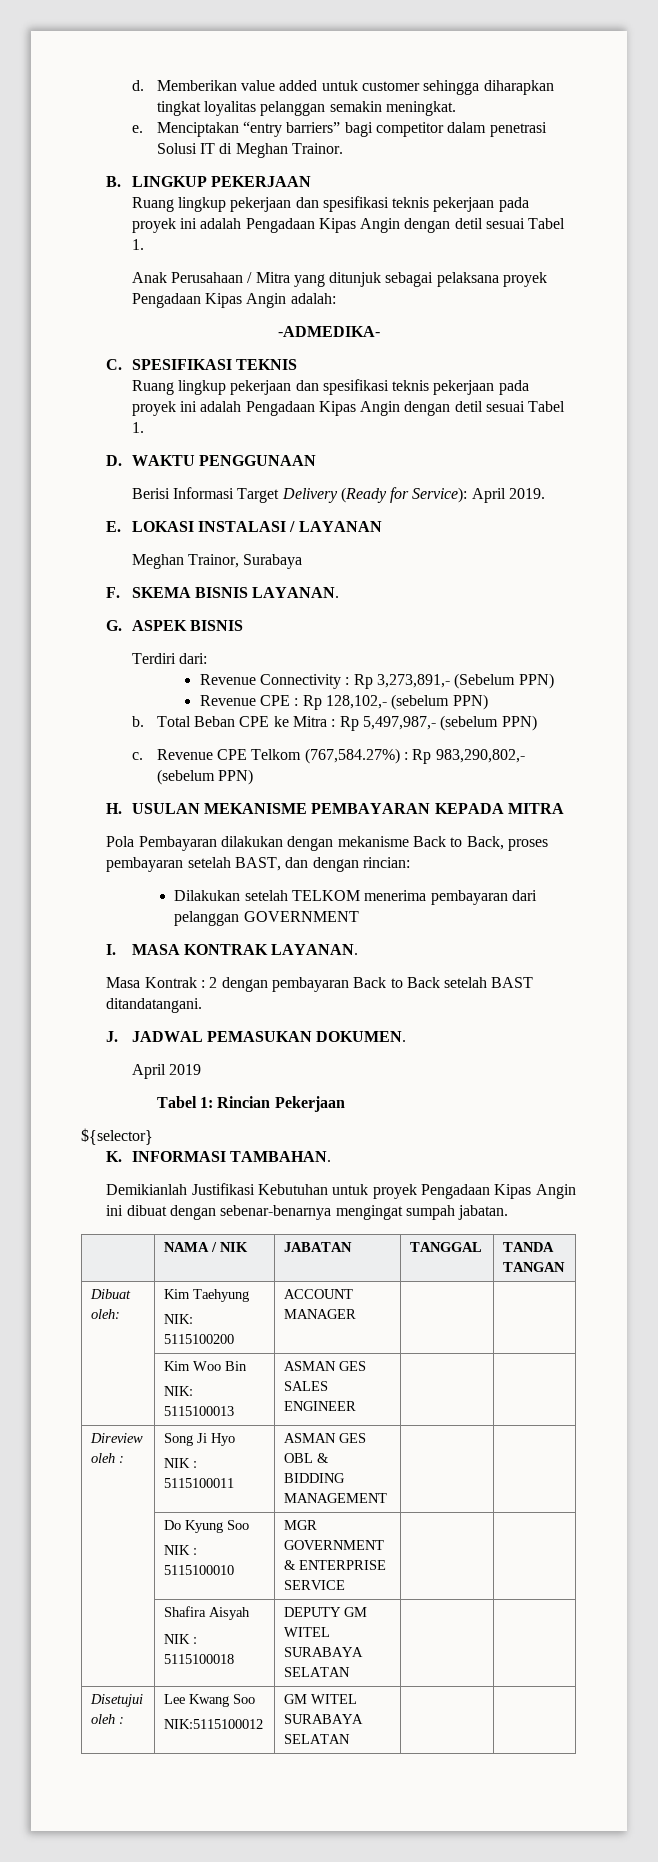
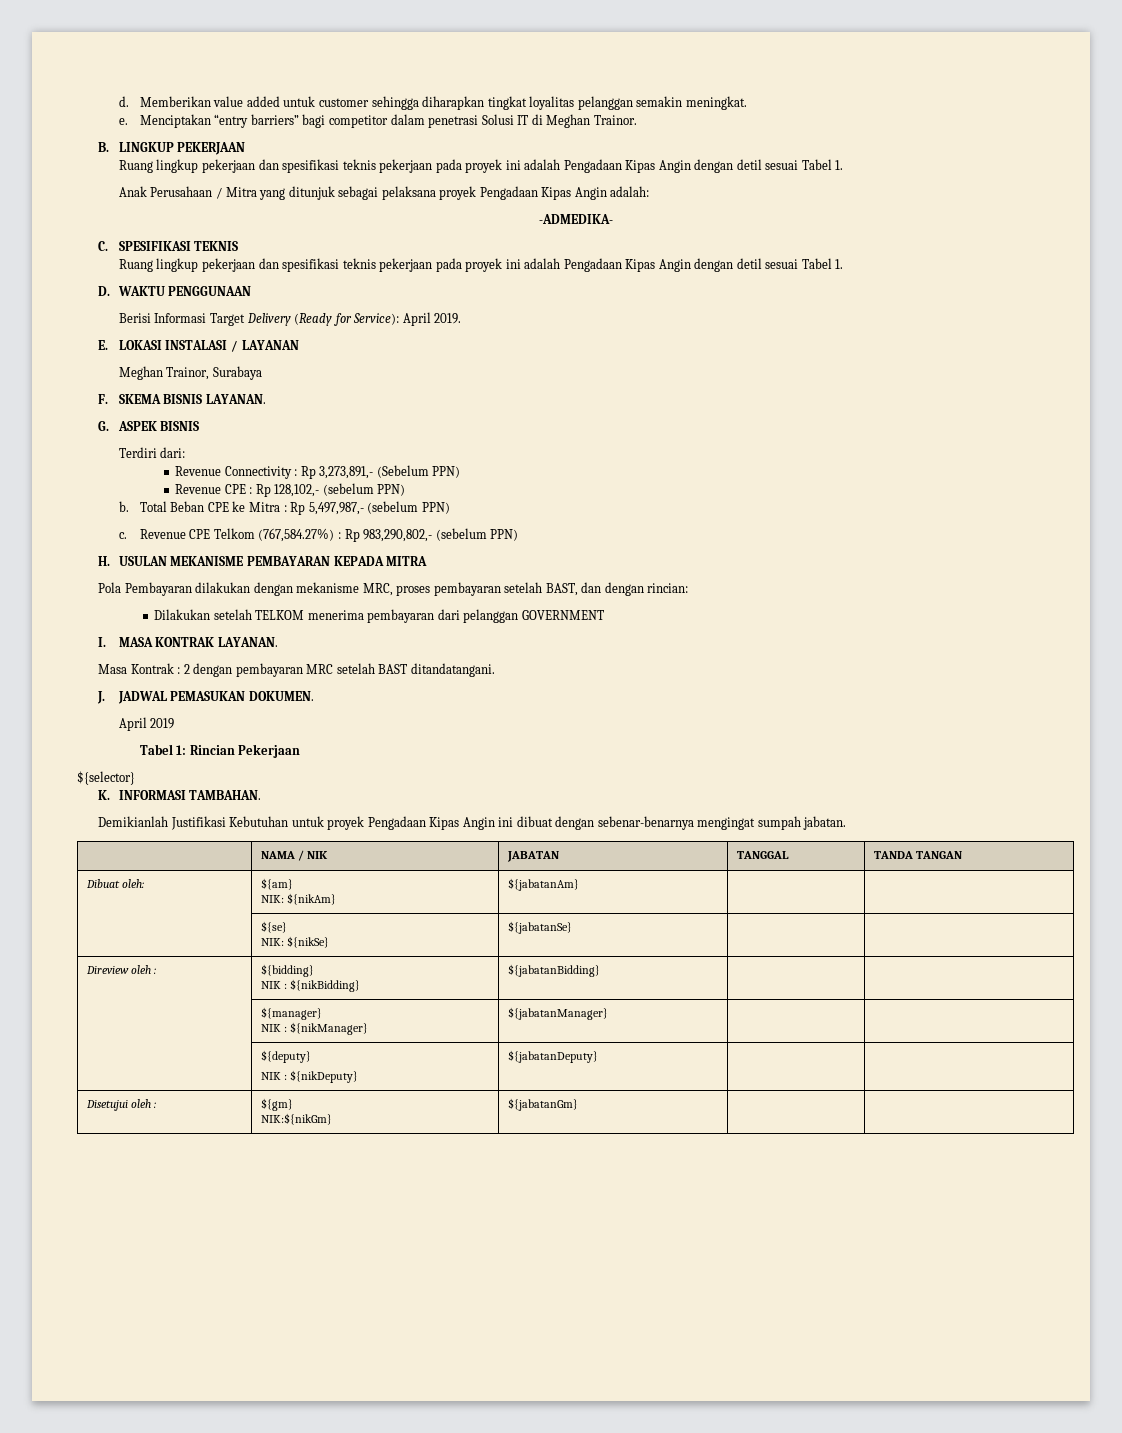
[412,836,504,850] Back to Back, -> [362,583,393,596] MRC,
[353,977,440,988] Back to Back -> [306,664,334,674] MRC
[163,1289,249,1302] [163,1314,193,1324] [163,1334,234,1344] [283,1289,353,1299] [283,1309,356,1319] [163,1361,247,1371] [163,1386,193,1396] [163,1406,234,1416] [283,1361,366,1371] [283,1381,328,1391] [283,1401,356,1411] Kim Taehyung // NIK: 5115100200 | ACCOUNT MANAGER | | // | Kim Woo Bin // NIK: 5115100013 | ASMAN GES SALES ENGINEER -> [261,878,294,890] [261,893,337,905] [508,878,580,891] [261,921,288,933] [261,936,330,948] [508,921,573,934] ${am} // NIK: ${nikAm} | ${jabatanAm} | | // | ${se} // NIK: ${nikSe} | ${jabatanSe}
[163,1433,235,1446] [163,1458,197,1468] [163,1478,234,1488] [283,1433,366,1443] [283,1453,329,1463] [283,1473,345,1483] [283,1493,387,1503] [163,1520,249,1533] [163,1545,197,1555] [163,1565,234,1575] [283,1520,317,1530] [283,1540,384,1550] [283,1560,386,1570] [283,1580,345,1590] [163,1606,250,1620] [163,1634,197,1644] [163,1654,234,1664] [283,1607,367,1617] [283,1627,330,1637] [283,1647,363,1657] [283,1667,350,1677] [89,1694,143,1707] [90,1714,124,1724] [163,1694,255,1707] [163,1719,263,1729] [283,1694,357,1704] [283,1714,363,1724] [283,1734,350,1744] Song Ji Hyo // NIK : 5115100011 | ASMAN GES OBL & BIDDING MANAGEMENT | | // | Do Kyung Soo // NIK : 5115100010 | MGR GOVERNMENT & ENTERPRISE SERVICE | | // | Shafira Aisyah // NIK : 5115100018 | DEPUTY GM WITEL SURABAYA SELATAN | | // Disetujui oleh : | Lee Kwang Soo // NIK:5115100012 | GM WITEL SURABAYA SELATAN -> [261,964,315,977] [261,979,361,992] [508,964,601,977] [261,1007,323,1020] [261,1022,369,1035] [508,1007,609,1020] [261,1050,312,1063] [261,1070,359,1083] [508,1050,599,1063] [86,1099,157,1111] [261,1098,294,1111] [261,1113,333,1125] [508,1098,579,1111] ${bidding} // NIK : ${nikBidding} | ${jabatanBidding} | | // | ${manager} // NIK : ${nikManager} | ${jabatanManager} | | // | ${deputy} // NIK : ${nikDeputy} | ${jabatanDeputy} | | // Disetujui oleh : | ${gm} // NIK:${nikGm} | ${jabatanGm}

